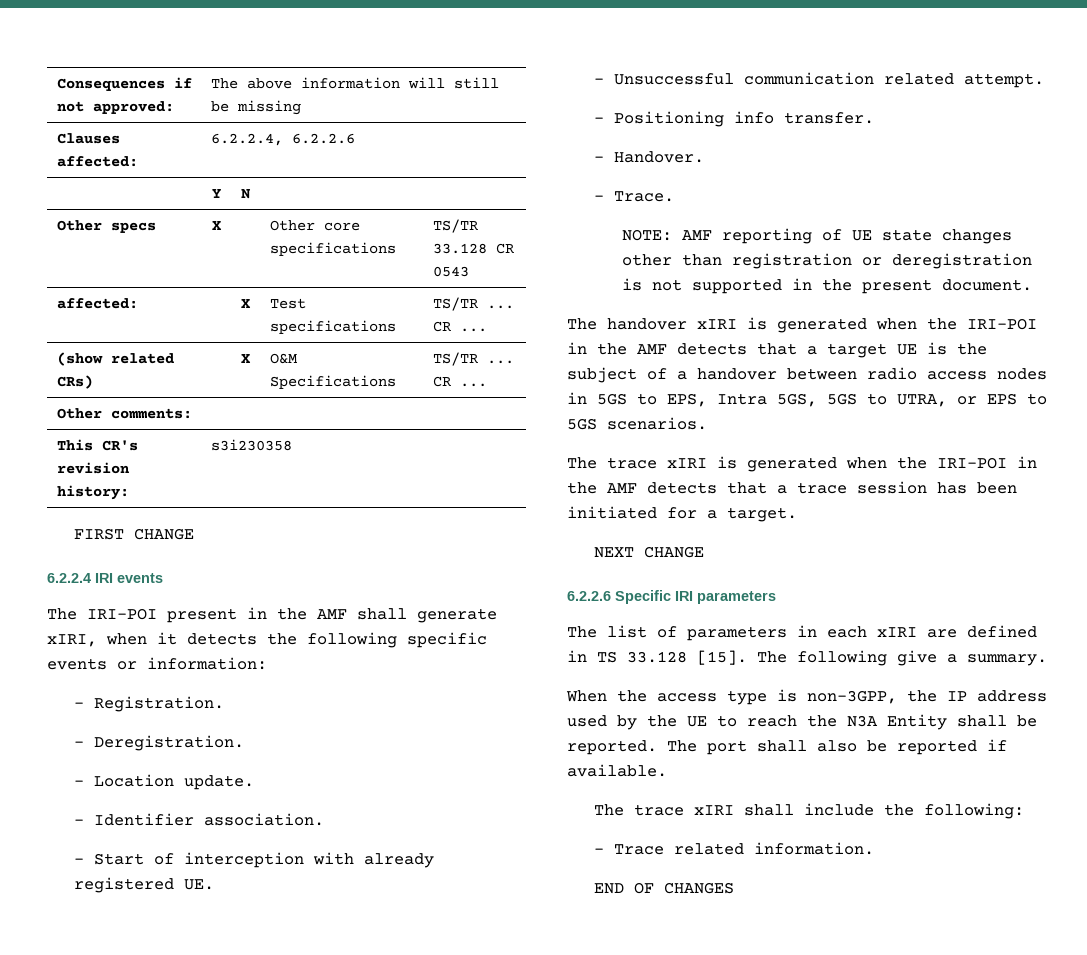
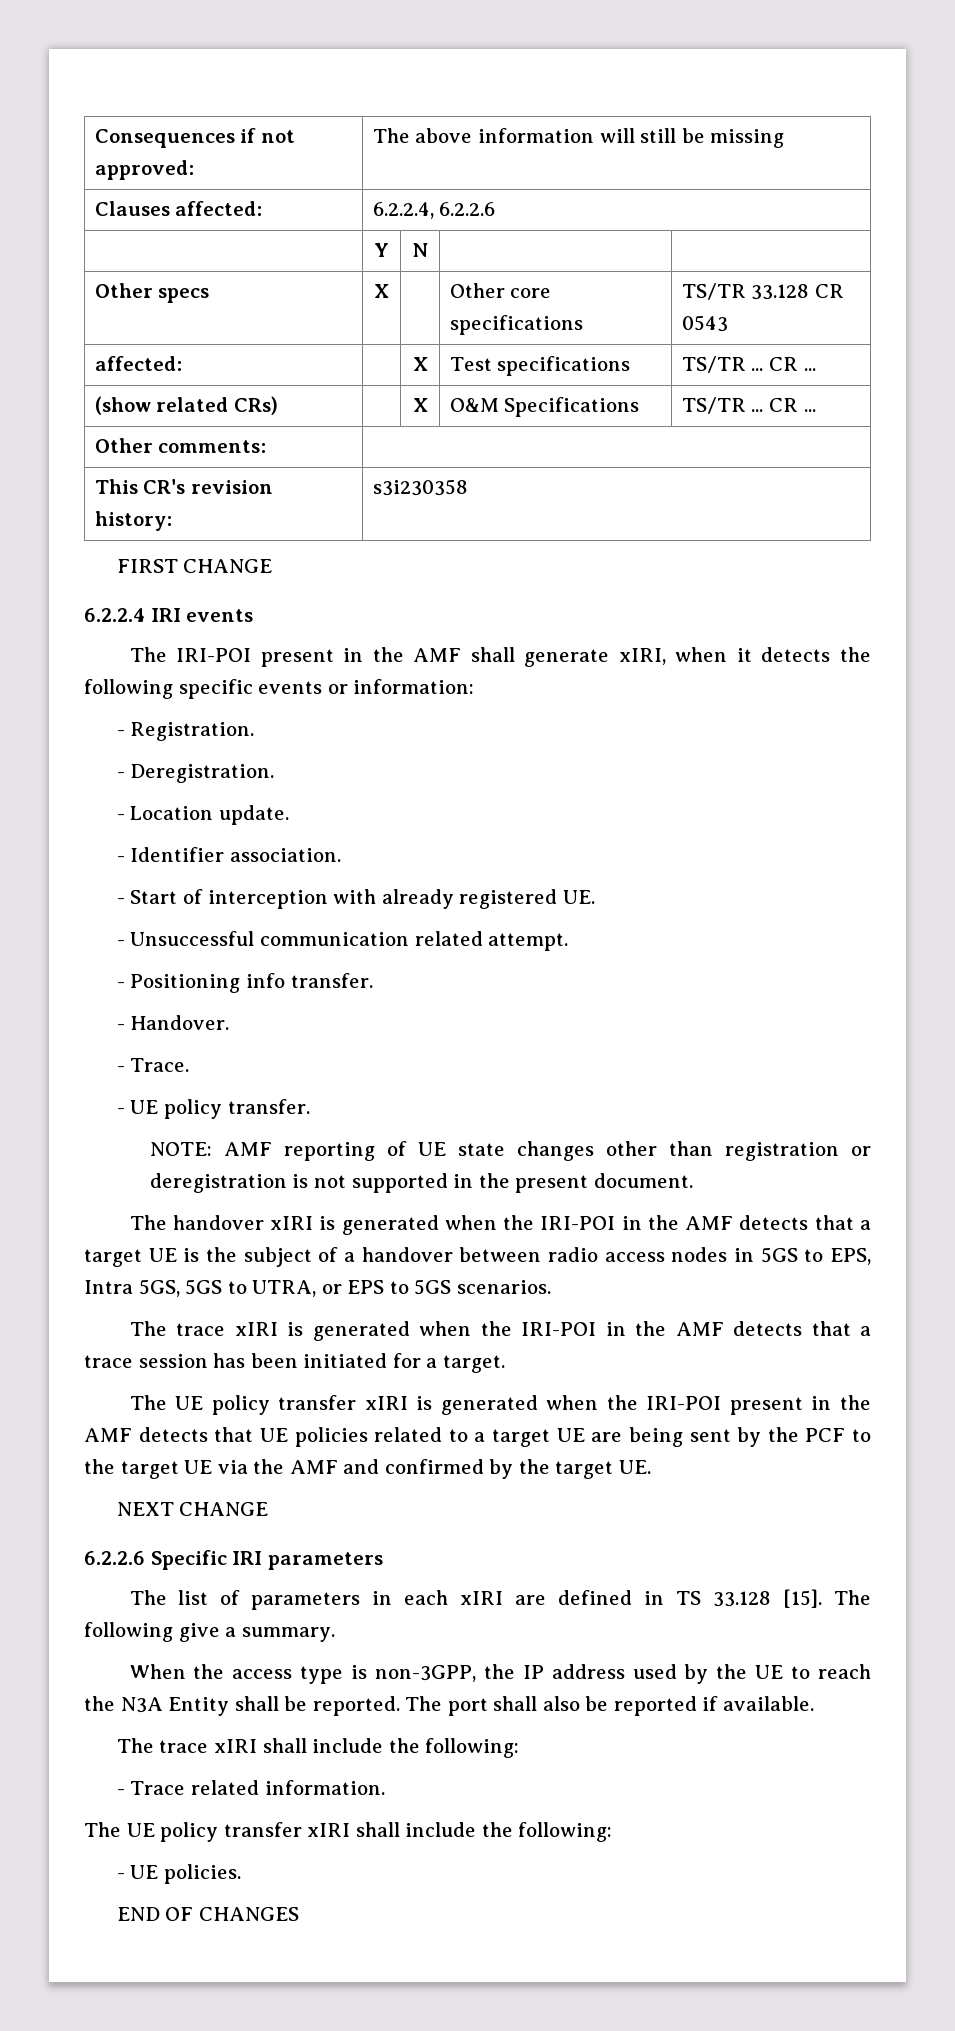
(675, 196) none -> [116,1099,310,1119] // - UE policy transfer.
(797, 514) none -> [129,1395,872,1415] [84,1427,871,1447] [84,1459,651,1479] // The UE policy transfer xIRI is generated when the IRI-POI present in the AMF detects that UE policies related to a target UE are being sent by the PCF to the target UE via the AMF and confirmed by the target UE.
(875, 848) none -> [84,1822,613,1842] [116,1864,242,1884] // The UE policy transfer xIRI shall include the following: // - UE policies.

